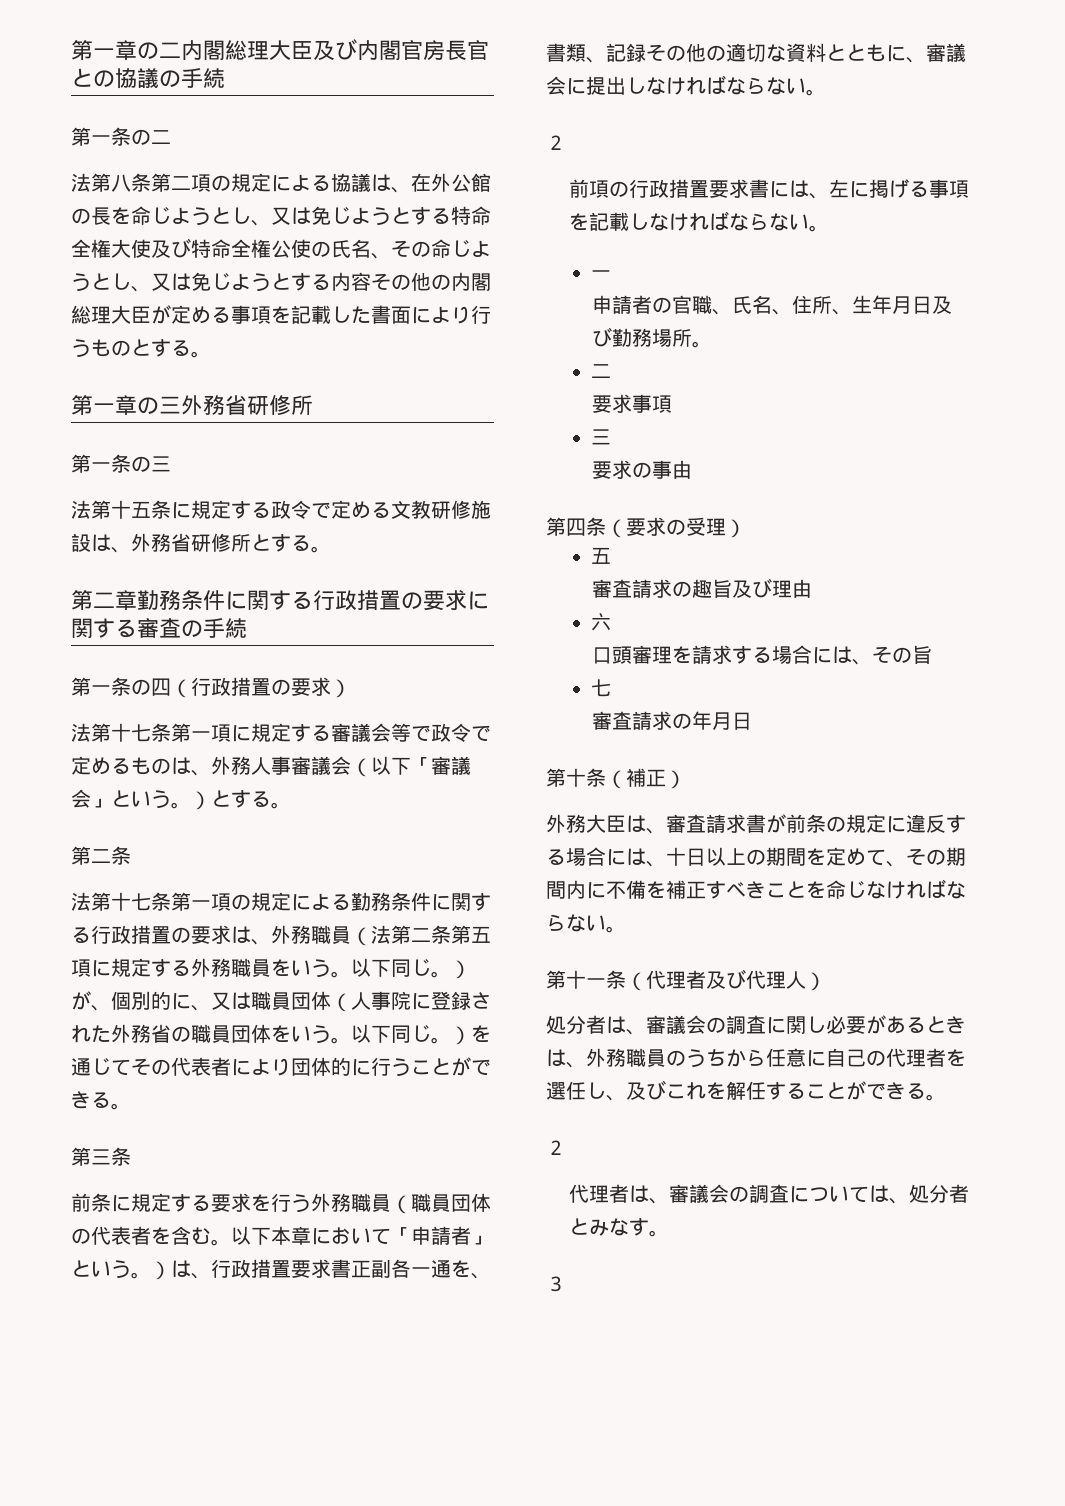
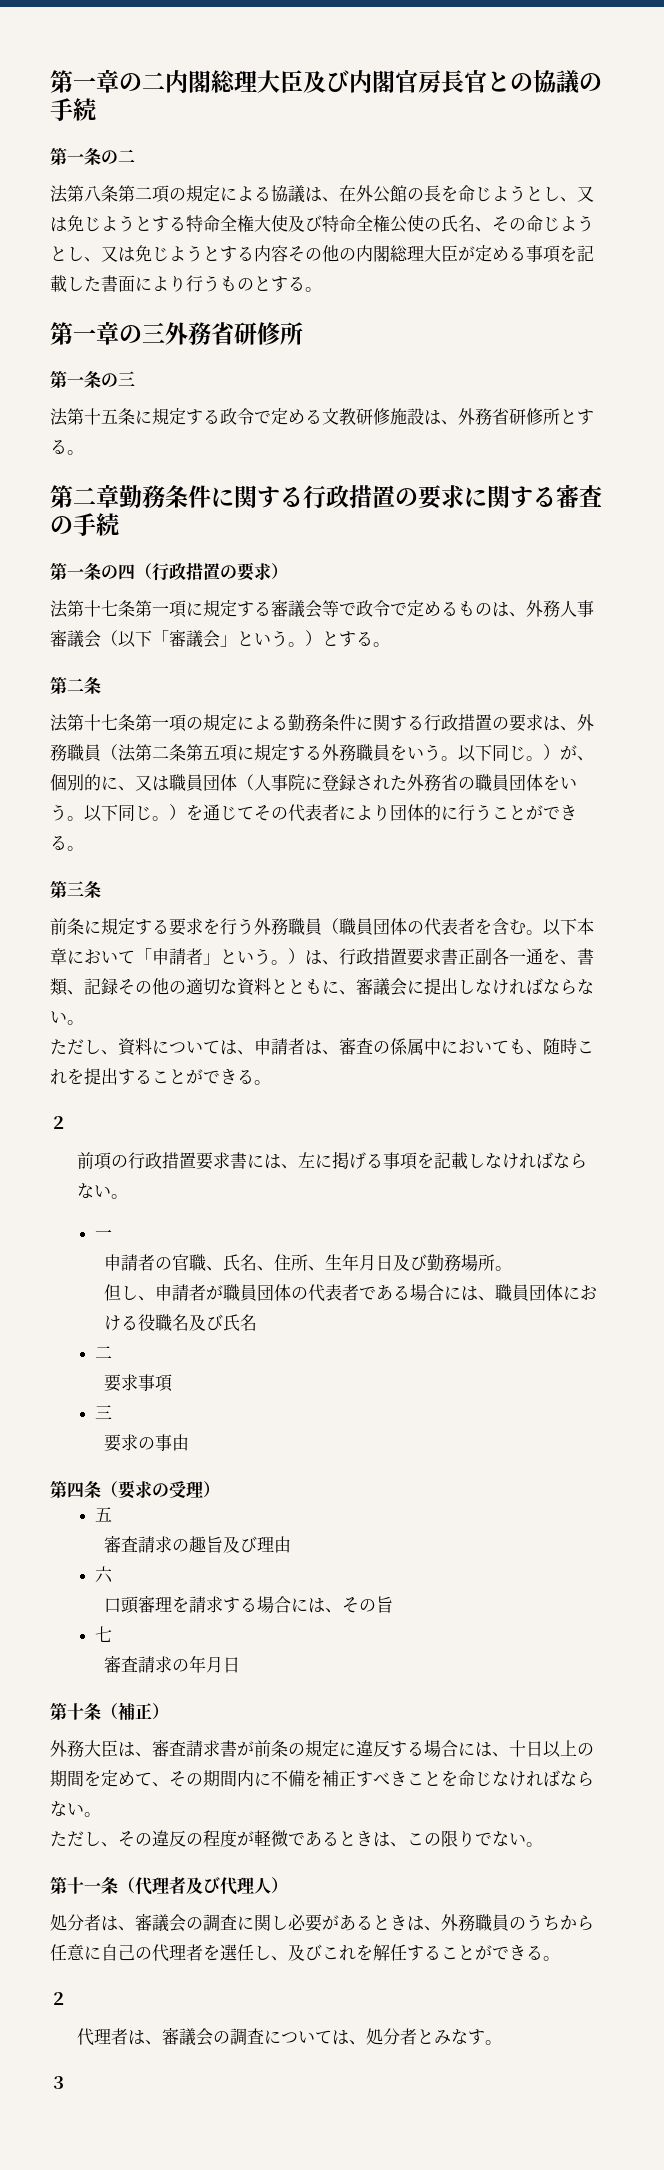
(826, 92) none -> [50,1037,594,1056] [50,1068,271,1085] // ただし、資料については、申請者は、審査の係属中においても、随時これを提出することができる。
(712, 344) none -> [103,1284,597,1302] [103,1314,257,1331] // 但し、申請者が職員団体の代表者である場合には、職員団体における役職名及び氏名
(626, 929) none -> [50,1830,543,1847] // ただし、その違反の程度が軽微であるときは、この限りでない。

